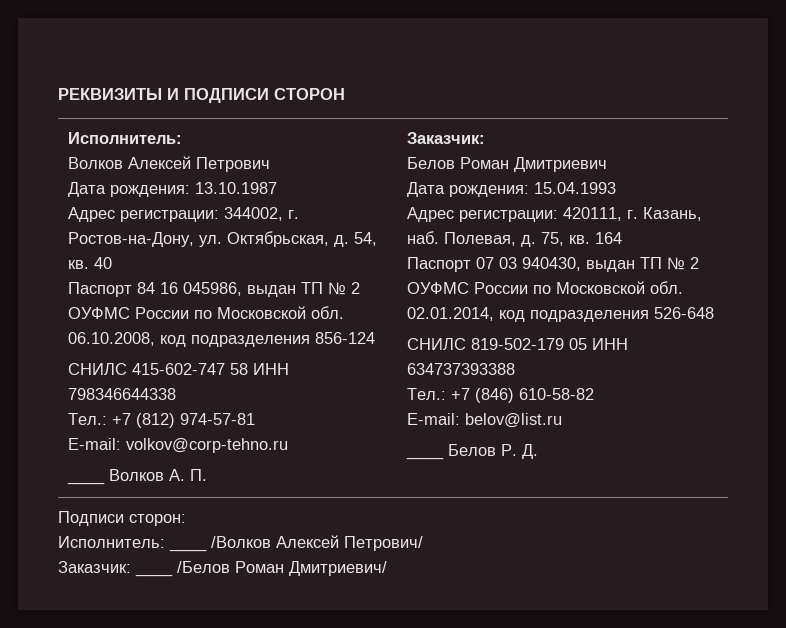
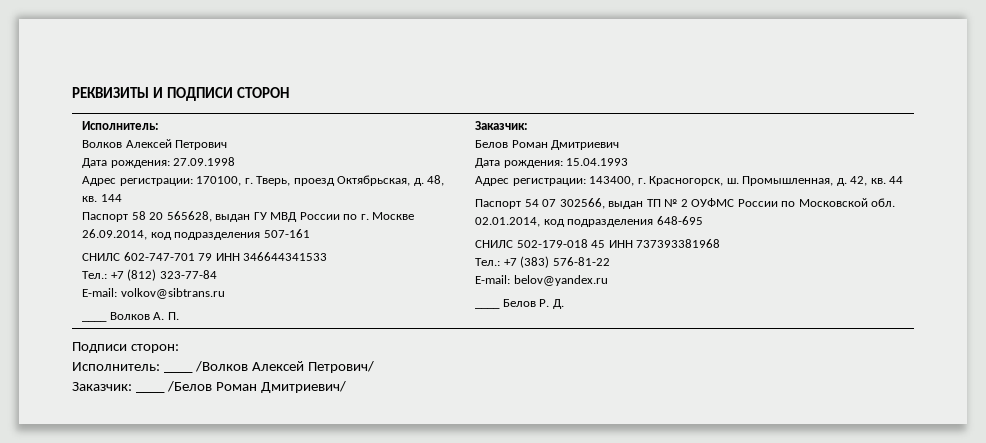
[195,182,278,194] [68,207,300,222] [68,231,378,247] [68,257,113,269] [68,282,361,297] [68,306,345,319] [68,332,376,347] [68,363,290,375] [68,388,177,400] 13.10.1987 // Адрес регистрации: 344002, г. Ростов-на-Дону, ул. Октябрьская, д. 54, кв. 40 // Паспорт 84 16 045986, выдан ТП № 2 ОУФМС России по Московской обл. 06.10.2008, код подразделения 856-124 // СНИЛС 415-602-747 58 ИНН 798346644338 -> [173,157,236,166] [82,175,445,186] [82,194,122,202] [82,211,415,222] [82,229,310,240] [82,252,328,261] 27.09.1998 // Адрес регистрации: 170100, г. Тверь, проезд Октябрьская, д. 48, кв. 144 // Паспорт 58 20 565628, выдан ГУ МВД России по г. Москве 26.09.2014, код подразделения 507-161 // СНИЛС 602-747-701 79 ИНН 346644341533
[180,413,256,425] [68,438,289,453] 974-57-81 // E-mail: volkov@corp-tehno.ru -> [159,270,217,279] [82,288,225,299] 323-77-84 // E-mail: volkov@sibtrans.ru
[563,207,703,221] [407,231,623,247] [407,257,582,272] 420111, г. Казань, наб. Полевая, д. 75, кв. 164 // Паспорт 07 03 940430, -> [589,176,904,186] [475,198,605,209] 143400, г. Красногорск, ш. Промышленная, д. 42, кв. 44 // Паспорт 54 07 302566,
[654,307,715,319] [407,338,629,350] [407,363,516,375] [407,388,595,403] [407,413,563,428] 526-648 // СНИЛС 819-502-179 05 ИНН 634737393388 // Тел.: +7 (846) 610-58-82 // E-mail: belov@list.ru -> [656,216,703,225] [475,239,721,248] [475,256,610,268] [475,275,608,286] 648-695 // СНИЛС 502-179-018 45 ИНН 737393381968 // Тел.: +7 (383) 576-81-22 // E-mail: belov@yandex.ru

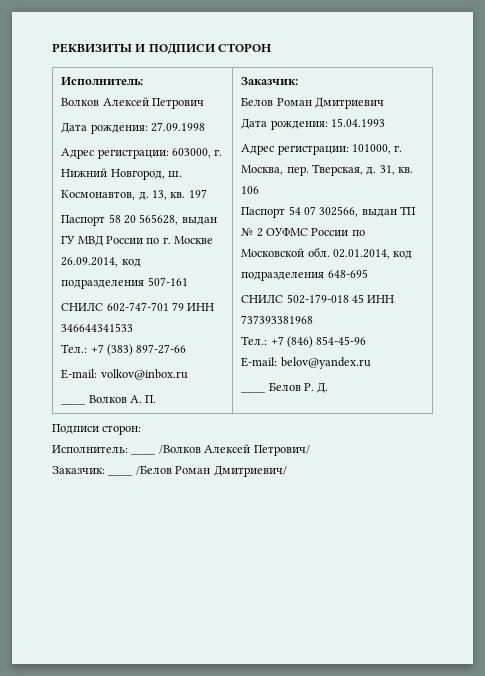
[196,175,445,186] [82,194,122,202] 170100, г. Тверь, проезд Октябрьская, д. 48, кв. 144 -> [171,148,223,158] [61,168,182,180] [61,189,207,200] 603000, г. Нижний Новгород, ш. Космонавтов, д. 13, кв. 197
[127,269,217,281] [82,288,225,299] (812) 323-77-84 // E-mail: volkov@sibtrans.ru -> [106,344,187,356] [61,369,188,380] (383) 897-27-66 // E-mail: volkov@inbox.ru
[589,176,904,186] 143400, г. Красногорск, ш. Промышленная, д. 42, кв. 44 -> [351,144,403,154] [241,164,414,176] [241,186,260,194] 101000, г. Москва, пер. Тверская, д. 31, кв. 106
[520,256,610,268] (383) 576-81-22 -> [286,336,367,348] (846) 854-45-96

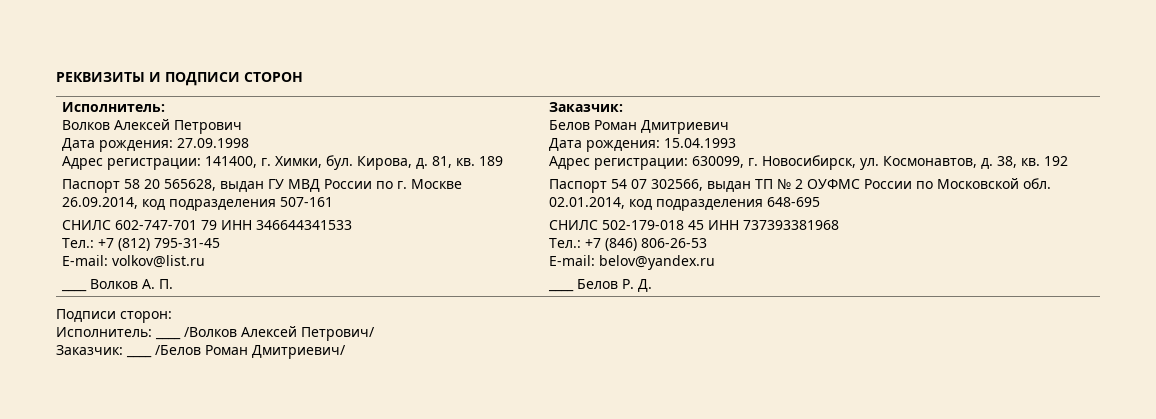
[171,148,223,158] [61,168,182,180] [61,189,207,200] 603000, г. Нижний Новгород, ш. Космонавтов, д. 13, кв. 197 -> [204,155,503,170] 141400, г. Химки, бул. Кирова, д. 81, кв. 189
[106,344,187,356] [61,369,188,380] (383) 897-27-66 // E-mail: volkov@inbox.ru -> [117,238,220,251] [61,255,205,268] (812) 795-31-45 // E-mail: volkov@list.ru
[351,144,403,154] [241,164,414,176] [241,186,260,194] 101000, г. Москва, пер. Тверская, д. 31, кв. 106 -> [691,155,1068,170] 630099, г. Новосибирск, ул. Космонавтов, д. 38, кв. 192
[316,336,367,345] 854-45-96 -> [640,238,707,248] 806-26-53

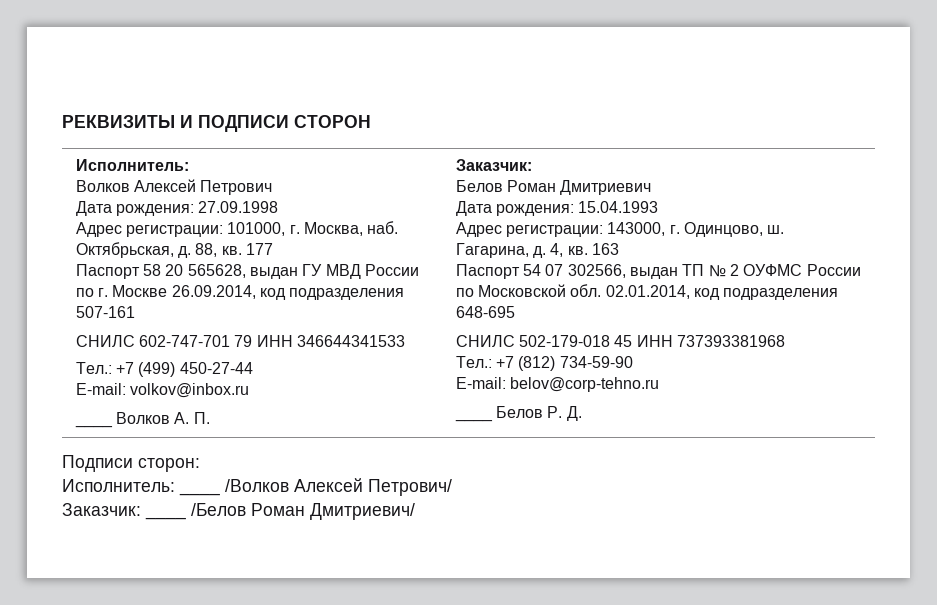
[204,155,503,170] 141400, г. Химки, бул. Кирова, д. 81, кв. 189 -> [227,221,399,236] [75,242,274,258] 101000, г. Москва, наб. Октябрьская, д. 88, кв. 177
[117,238,220,251] [61,255,205,268] (812) 795-31-45 // E-mail: volkov@list.ru -> [138,362,253,377] [75,383,250,398] (499) 450-27-44 // E-mail: volkov@inbox.ru
[691,155,1068,170] 630099, г. Новосибирск, ул. Космонавтов, д. 38, кв. 192 -> [607,222,785,237] [455,243,620,258] 143000, г. Одинцово, ш. Гагарина, д. 4, кв. 163
[604,238,707,251] [548,255,715,270] (846) 806-26-53 // E-mail: belov@yandex.ru -> [518,356,633,371] [455,377,660,392] (812) 734-59-90 // E-mail: belov@corp-tehno.ru

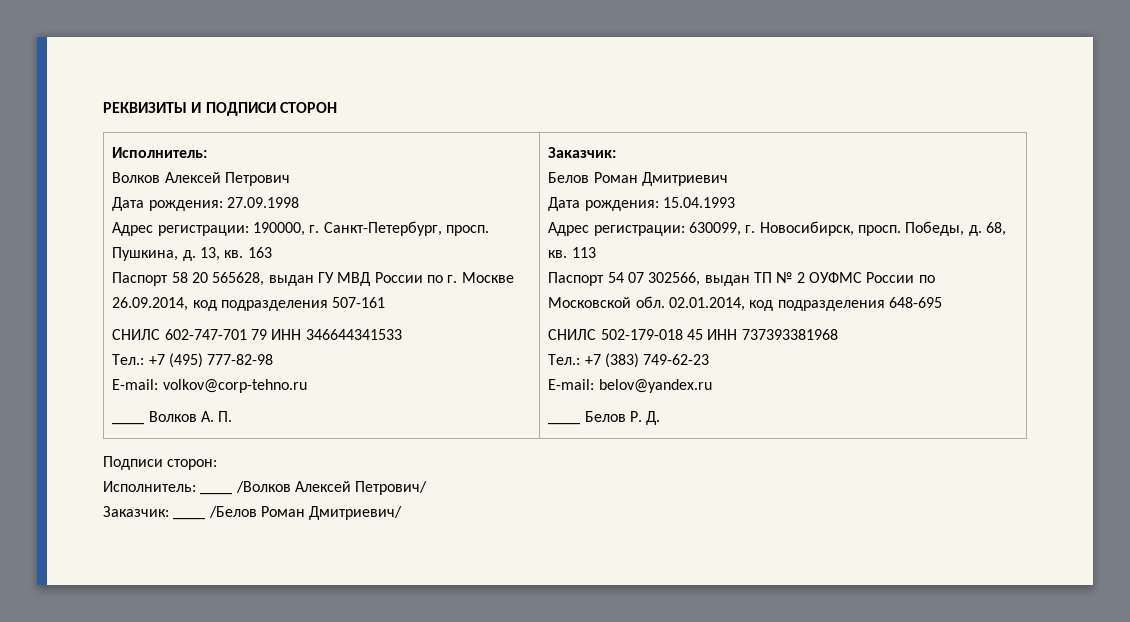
[227,221,399,236] [75,242,274,258] 101000, г. Москва, наб. Октябрьская, д. 88, кв. 177 -> [253,221,489,236] [112,247,272,261] 190000, г. Санкт-Петербург, просп. Пушкина, д. 13, кв. 163
[138,362,253,377] [75,383,250,398] (499) 450-27-44 // E-mail: volkov@inbox.ru -> [169,353,274,368] [112,379,307,393] (495) 777-82-98 // E-mail: volkov@corp-tehno.ru
[607,222,785,237] [455,243,620,258] 143000, г. Одинцово, ш. Гагарина, д. 4, кв. 163 -> [689,221,1006,236] [548,247,596,258] 630099, г. Новосибирск, просп. Победы, д. 68, кв. 113
[518,356,633,371] [455,377,660,392] (812) 734-59-90 // E-mail: belov@corp-tehno.ru -> [605,353,710,368] [548,379,712,393] (383) 749-62-23 // E-mail: belov@yandex.ru

